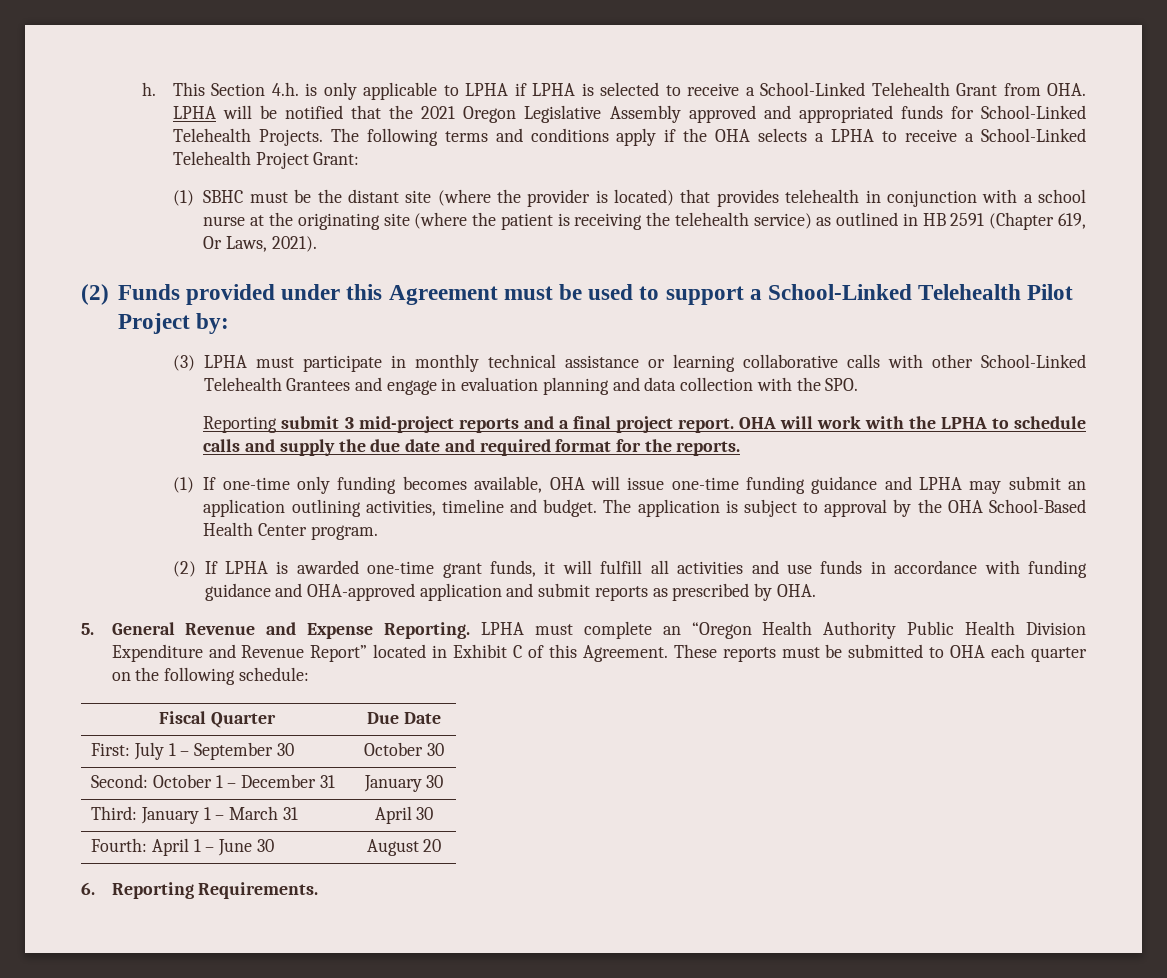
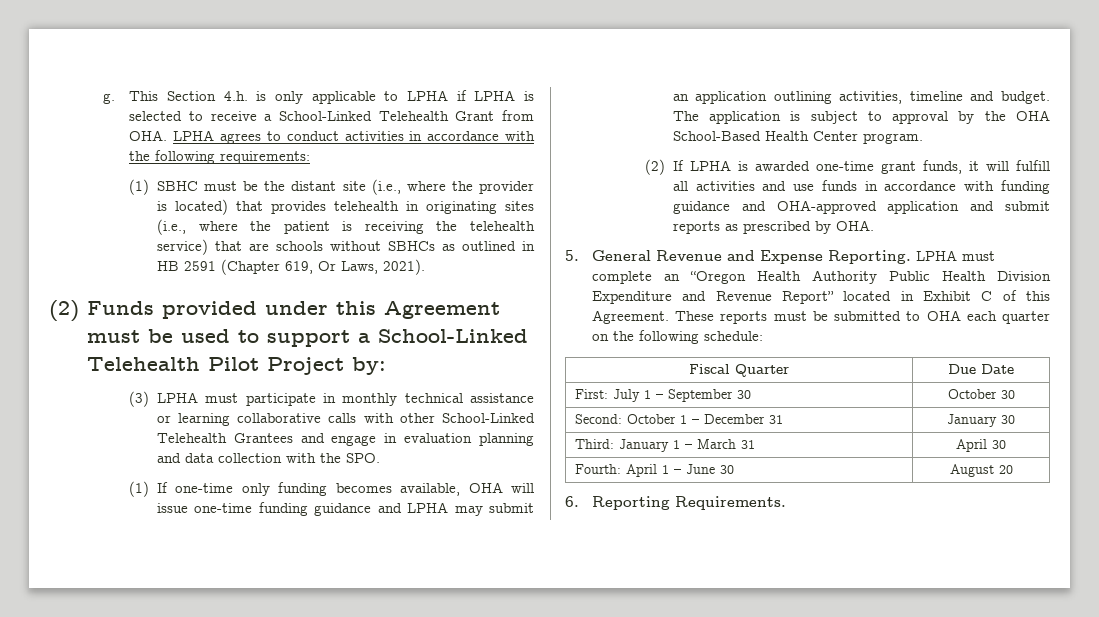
[142,82,157,96] h. -> [102,93,115,104] g.
[222,105,1086,123] [172,128,1086,146] [172,151,360,169] will be notified that the 2021 Oregon Legislative Assembly approved and appropriated funds for School-Linked Telehealth Projects. The following terms and conditions apply if the OHA selects a LPHA to receive a School-Linked Telehealth Project Grant: -> [220,131,535,144] [129,150,311,164] agrees to conduct activities in accordance with the following requirements:
[437,189,491,206] (where -> [371,179,446,195] (i.e., where
[886,189,1087,207] [203,212,468,230] conjunction with a school nurse at the originating site (where -> [425,201,534,214] [156,219,238,235] originating sites (i.e., where
(812, 221) none -> [214,241,435,251] that are schools without SBHCs
[203,416,1086,433] [203,439,741,456] // Reporting submit 3 mid-project reports and a final project report. OHA will work with the LPHA to schedule calls and supply the due date and required format for the reports. -> (380, 458) none

